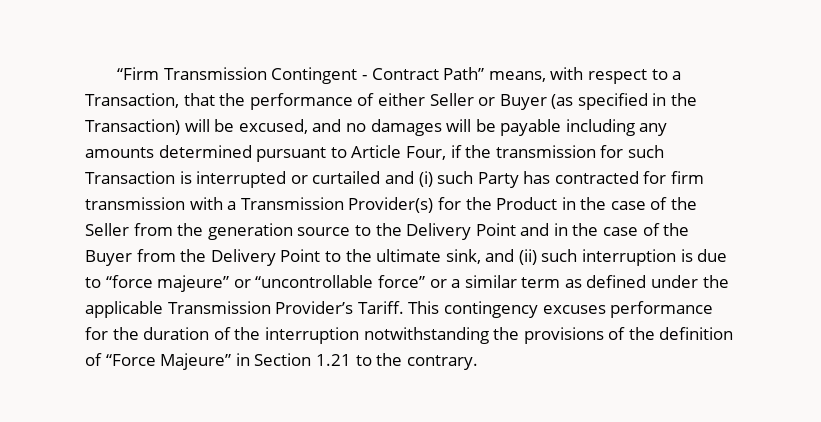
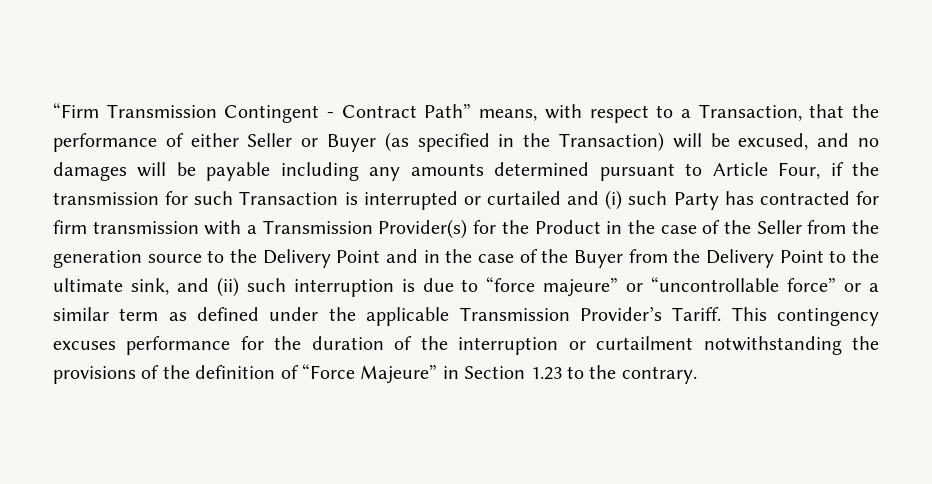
(359, 335) none -> [568,336,694,350] or curtailment
[315,354,351,366] 1.21 -> [530,367,562,380] 1.23

